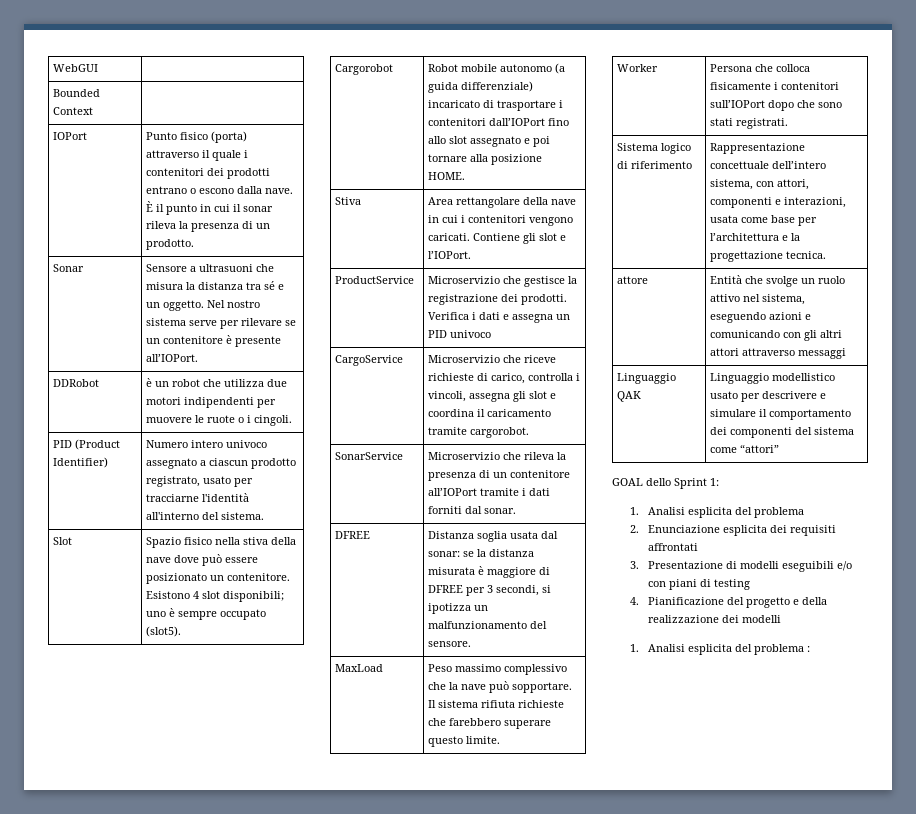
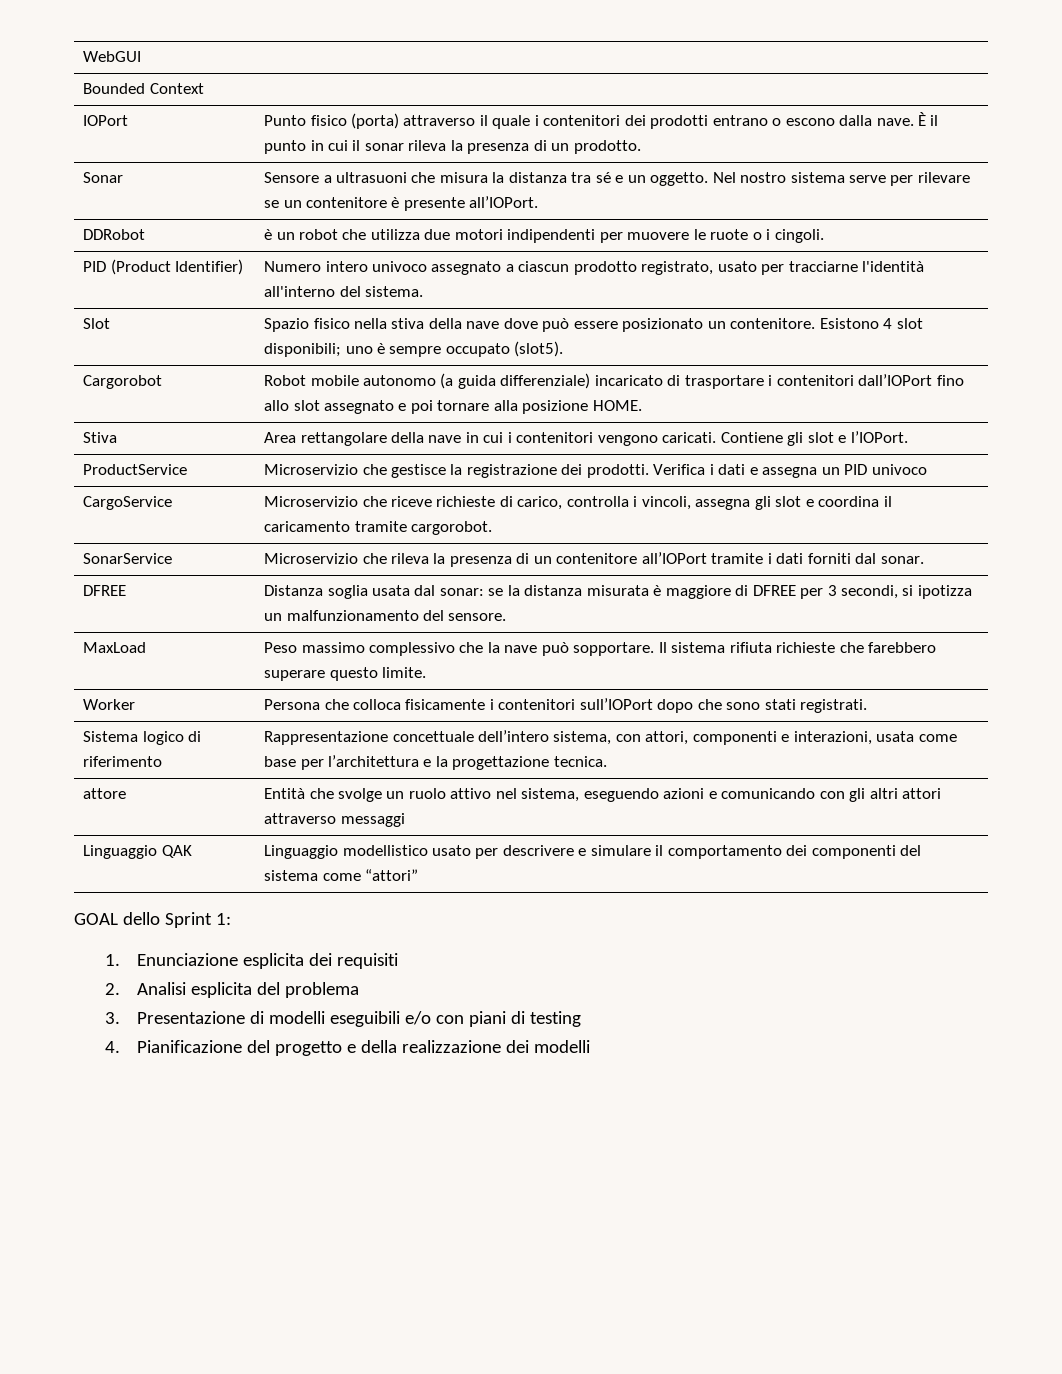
[647,507,804,518] [629,525,836,536] [647,543,698,551] Analisi esplicita del problema // 2. Enunciazione esplicita dei requisiti affrontati -> [136,953,398,969] [105,982,359,998] Enunciazione esplicita dei requisiti // 2. Analisi esplicita del problema
[629,644,810,655] // 1. Analisi esplicita del problema : -> (590, 1046) none

